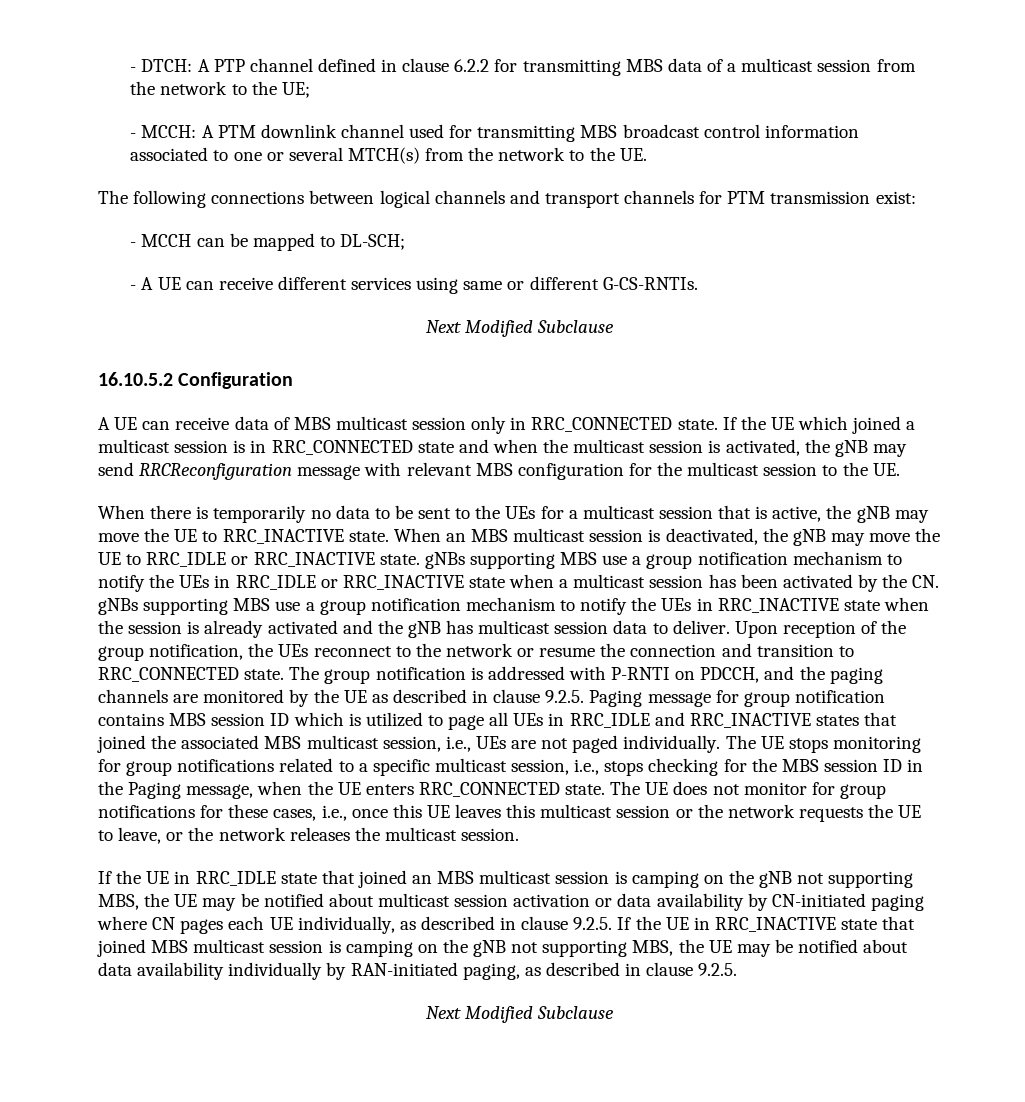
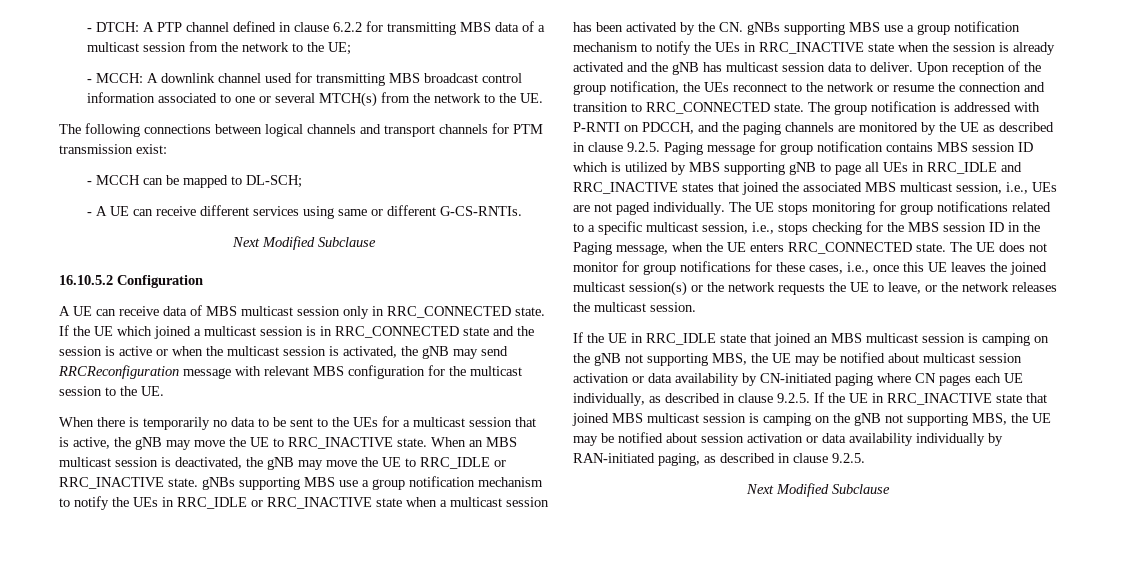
[217,125,256,138] PTM -> (159, 78) none
(489, 446) none -> [517,326,534,336] [59,346,168,356] the session is active or
(423, 719) none -> [671,162,816,175] by MBS supporting gNB
[506,804,671,818] this multicast session -> [990,262,1047,275] [573,281,687,296] the joined multicast session(s)
(909, 946) none -> [701,433,818,443] session activation or

